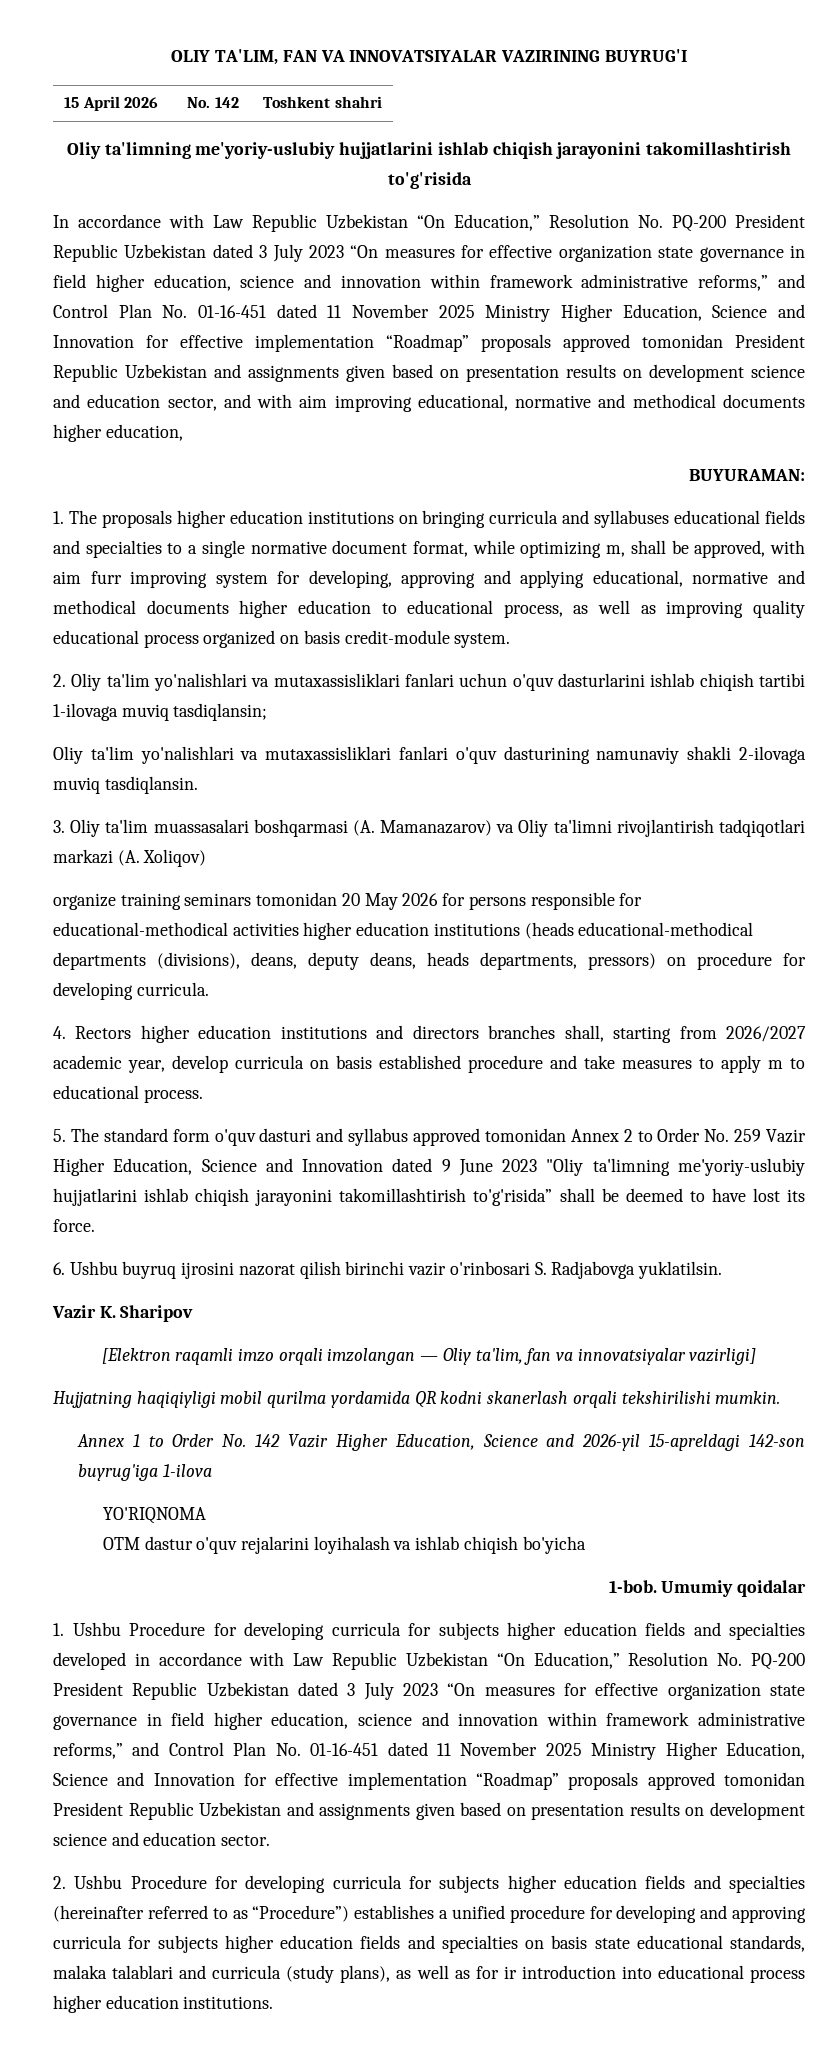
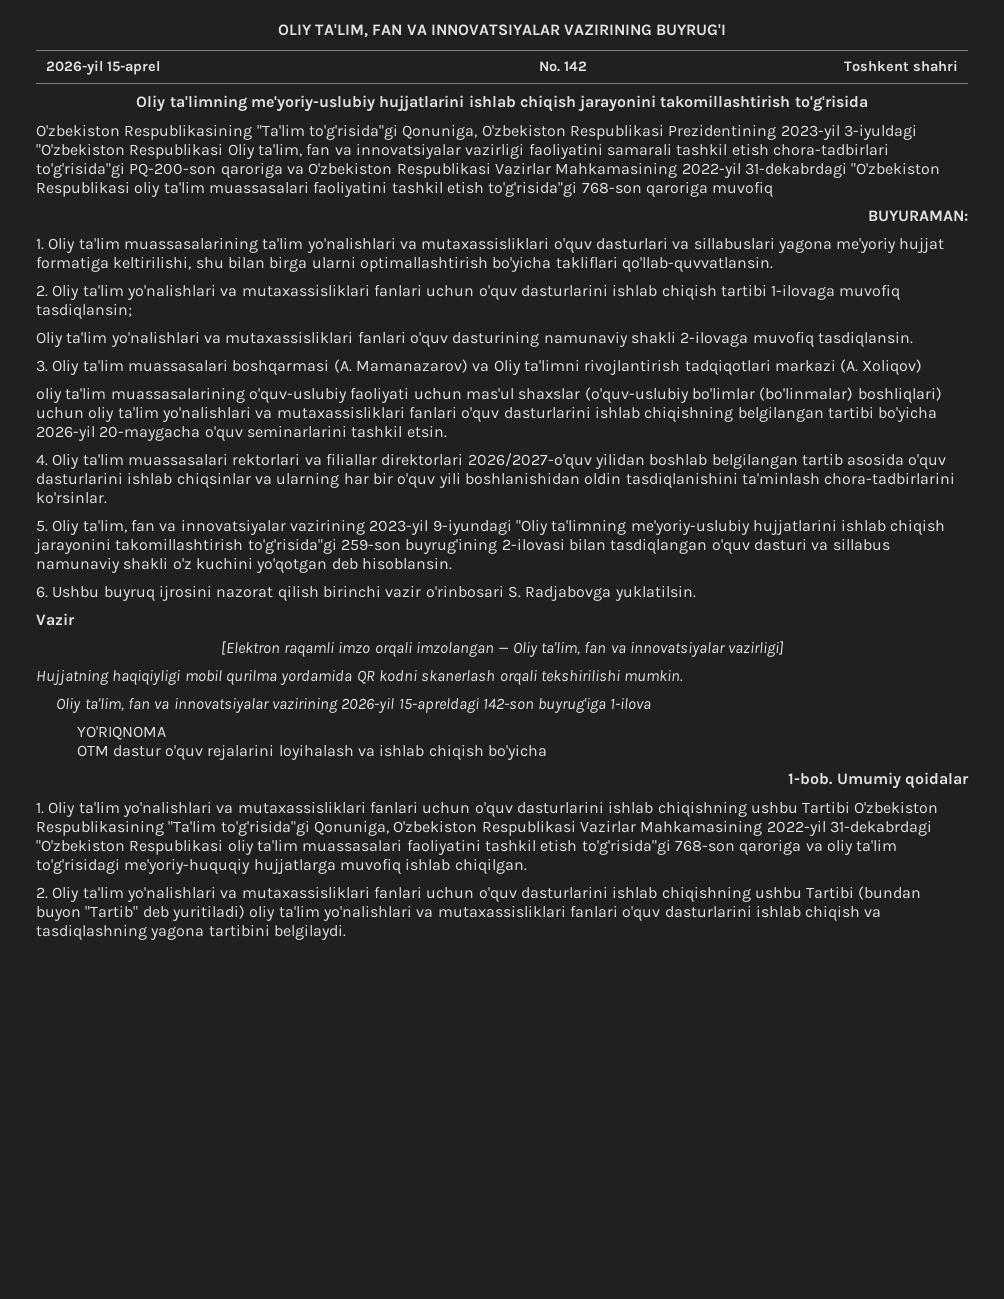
[64,96,158,111] 15 April 2026 -> [45,60,160,75] 2026-yil 15-aprel
[53,214,805,232] [53,244,806,262] [53,274,805,292] [53,304,805,322] [53,334,805,352] [53,364,805,382] [53,394,805,412] [53,424,183,442] [689,469,805,481] [53,510,805,528] [53,540,805,558] [53,570,805,588] [53,600,805,618] [53,630,511,648] In accordance with Law Republic Uzbekistan “On Education,” Resolution No. PQ-200 President Republic Uzbekistan dated 3 July 2023 “On measures for effective organization state governance in field higher education, science and innovation within framework administrative reforms,” and Control Plan No. 01-16-451 dated 11 November 2025 Ministry Higher Education, Science and Innovation for effective implementation “Roadmap” proposals approved tomonidan President Republic Uzbekistan and assignments given based on presentation results on development science and education sector, and with aim improving educational, normative and methodical documents higher education, // BUYURAMAN: // 1. The proposals higher education institutions on bringing curricula and syllabuses educational fields and specialties to a single normative document format, while optimizing m, shall be approved, with aim furr improving system for developing, approving and applying educational, normative and methodical documents higher education to educational process, as well as improving quality educational process organized on basis credit-module system. -> [36,124,917,140] [36,143,889,159] [36,162,941,178] [36,181,774,197] [868,210,968,222] [36,237,945,253] [36,256,773,272] O'zbekiston Respublikasining "Ta'lim to'g'risida"gi Qonuniga, O'zbekiston Respublikasi Prezidentining 2023-yil 3-iyuldagi "O'zbekiston Respublikasi Oliy ta'lim, fan va innovatsiyalar vazirligi faoliyatini samarali tashkil etish chora-tadbirlari to'g'risida"gi PQ-200-son qaroriga va O'zbekiston Respublikasi Vazirlar Mahkamasining 2022-yil 31-dekabrdagi "O'zbekiston Respublikasi oliy ta'lim muassasalari faoliyatini tashkil etish to'g'risida"gi 768-son qaroriga muvofiq // BUYURAMAN: // 1. Oliy ta'lim muassasalarining ta'lim yo'nalishlari va mutaxassisliklari o'quv dasturlari va sillabuslari yagona me'yoriy hujjat formatiga keltirilishi, shu bilan birga ularni optimallashtirish bo'yicha takliflari qo'llab-quvvatlansin.
[121,704,169,721] muviq -> [839,284,901,300] muvofiq
[53,777,100,794] muviq -> [752,331,814,347] muvofiq
[53,892,643,910] [53,922,754,940] [53,952,806,970] [53,982,209,1000] [53,1025,806,1043] [53,1055,805,1073] [53,1085,203,1103] [53,1128,806,1146] [53,1158,538,1176] organize training seminars tomonidan 20 May 2026 for persons responsible for educational-methodical activities higher education institutions (heads educational-methodical departments (divisions), deans, deputy deans, heads departments, pressors) on procedure for developing curricula. // 4. Rectors higher education institutions and directors branches shall, starting from 2026/2027 academic year, develop curricula on basis established procedure and take measures to apply m to educational process. // 5. The standard form o'quv dasturi and syllabus approved tomonidan Annex 2 to Order No. 259 Vazir Higher Education, Science and Innovation dated 9 June 2023 -> [36,387,942,403] [36,406,938,422] [36,425,447,441] [36,453,947,469] [36,472,956,488] [36,491,107,504] [36,519,512,535] oliy ta'lim muassasalarining o'quv-uslubiy faoliyati uchun mas'ul shaxslar (o'quv-uslubiy bo'limlar (bo'linmalar) boshliqlari) uchun oliy ta'lim yo'nalishlari va mutaxassisliklari fanlari o'quv dasturlarini ishlab chiqishning belgilangan tartibi bo'yicha 2026-yil 20-maygacha o'quv seminarlarini tashkil etsin. // 4. Oliy ta'lim muassasalari rektorlari va filiallar direktorlari 2026/2027-o'quv yilidan boshlab belgilangan tartib asosida o'quv dasturlarini ishlab chiqsinlar va ularning har bir o'quv yili boshlanishidan oldin tasdiqlanishini ta'minlash chora-tadbirlarini ko'rsinlar. // 5. Oliy ta'lim, fan va innovatsiyalar vazirining 2023-yil 9-iyundagi
[473,1188,806,1206] [53,1219,95,1232] to'g'risida” shall be deemed to have lost its force. -> [247,538,890,554] [36,557,452,573] to'g'risida"gi 259-son buyrug'ining 2-ilovasi bilan tasdiqlangan o'quv dasturi va sillabus namunaviy shakli o'z kuchini yo'qotgan deb hisoblansin.
[99,1305,194,1322] K. Sharipov -> (75, 619) none
[76,1434,575,1451] Annex 1 to Order No. 142 Vazir Higher Education, Science and -> [56,697,338,713] Oliy ta'lim, fan va innovatsiyalar vazirining
[72,1622,805,1640] [53,1652,806,1670] [53,1682,805,1700] [53,1712,806,1730] [53,1742,805,1760] [53,1772,806,1790] [53,1802,805,1820] [53,1832,271,1846] [53,1875,806,1893] [53,1905,807,1923] [53,1935,805,1953] [53,1965,805,1983] [53,1995,274,2013] Ushbu Procedure for developing curricula for subjects higher education fields and specialties developed in accordance with Law Republic Uzbekistan “On Education,” Resolution No. PQ-200 President Republic Uzbekistan dated 3 July 2023 “On measures for effective organization state governance in field higher education, science and innovation within framework administrative reforms,” and Control Plan No. 01-16-451 dated 11 November 2025 Ministry Higher Education, Science and Innovation for effective implementation “Roadmap” proposals approved tomonidan President Republic Uzbekistan and assignments given based on presentation results on development science and education sector. // 2. Ushbu Procedure for developing curricula for subjects higher education fields and specialties (hereinafter referred to as “Procedure”) establishes a unified procedure for developing and approving curricula for subjects higher education fields and specialties on basis state educational standards, malaka talablari and curricula (study plans), as well as for ir introduction into educational process higher education institutions. -> [48,801,939,817] [36,820,932,836] [36,839,898,855] [36,858,527,874] [36,886,922,902] [36,905,882,921] [36,924,346,940] Oliy ta'lim yo'nalishlari va mutaxassisliklari fanlari uchun o'quv dasturlarini ishlab chiqishning ushbu Tartibi O'zbekiston Respublikasining "Ta'lim to'g'risida"gi Qonuniga, O'zbekiston Respublikasi Vazirlar Mahkamasining 2022-yil 31-dekabrdagi "O'zbekiston Respublikasi oliy ta'lim muassasalari faoliyatini tashkil etish to'g'risida"gi 768-son qaroriga va oliy ta'lim to'g'risidagi me'yoriy-huquqiy hujjatlarga muvofiq ishlab chiqilgan. // 2. Oliy ta'lim yo'nalishlari va mutaxassisliklari fanlari uchun o'quv dasturlarini ishlab chiqishning ushbu Tartibi (bundan buyon "Tartib" deb yuritiladi) oliy ta'lim yo'nalishlari va mutaxassisliklari fanlari o'quv dasturlarini ishlab chiqish va tasdiqlashning yagona tartibini belgilaydi.

